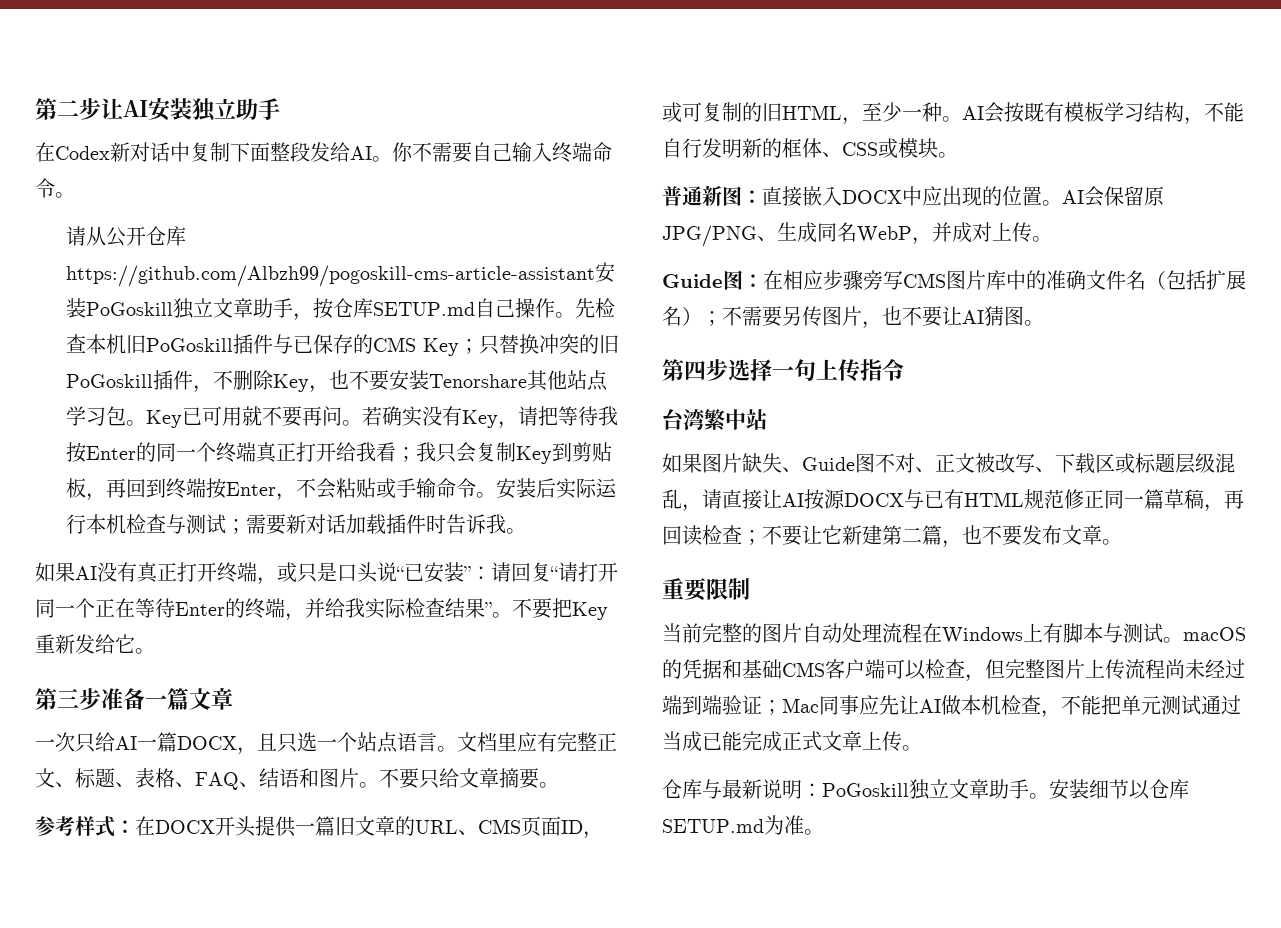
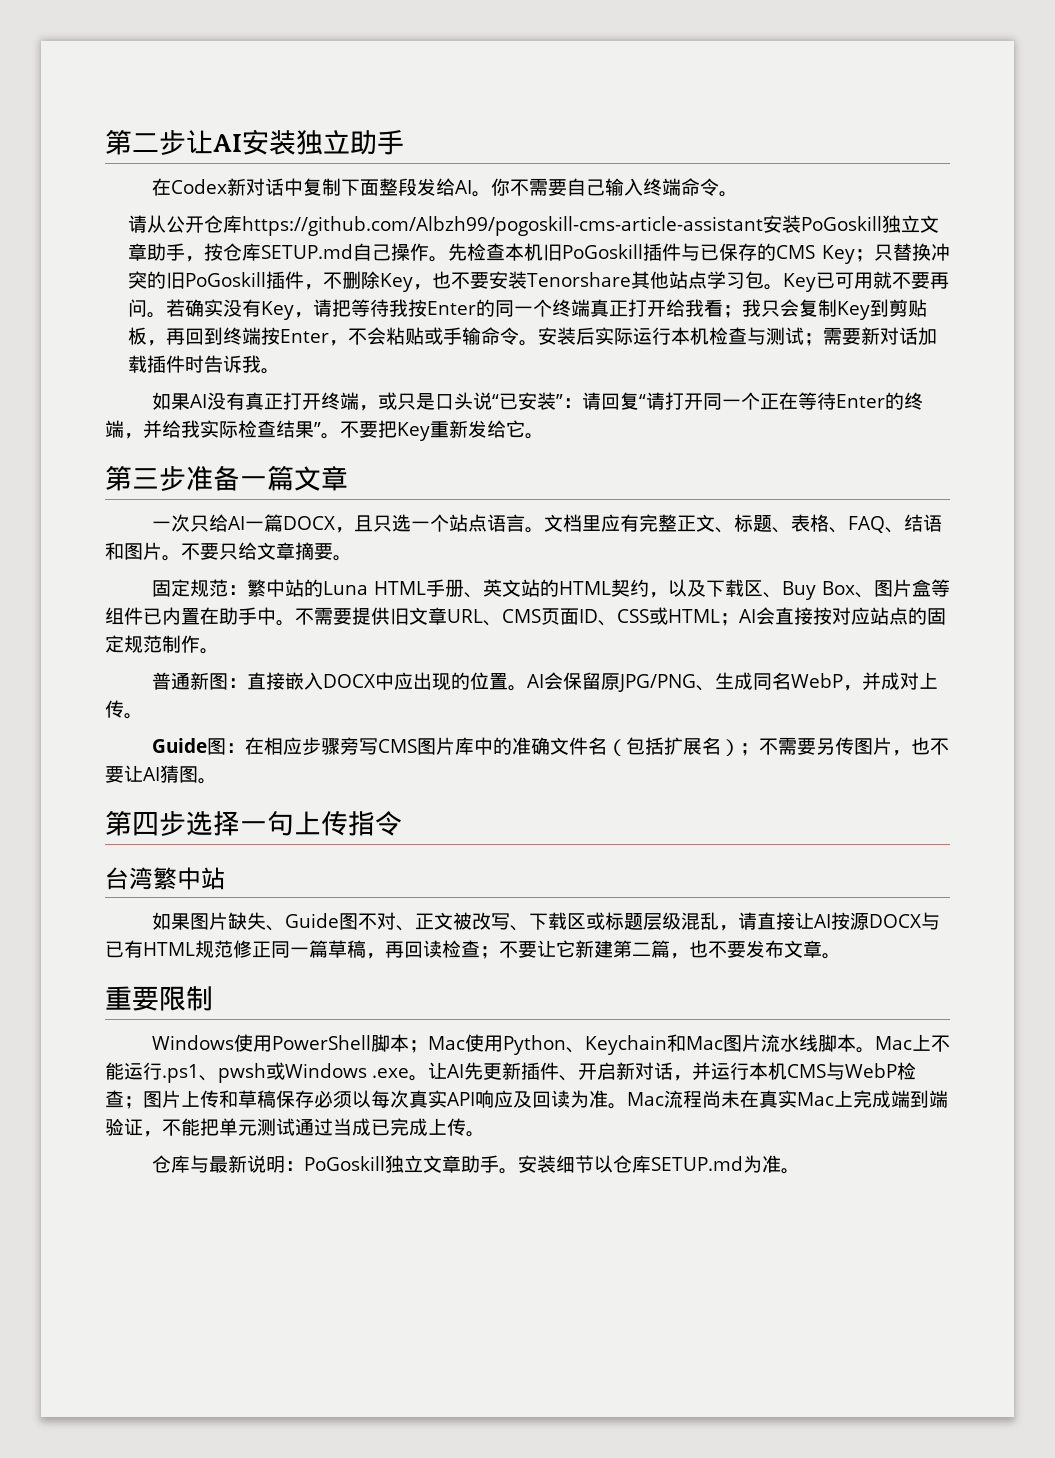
[35,816,415,837] 参考样式：在DOCX开头提供一篇旧文章的 -> [151,579,950,600] [105,607,447,626] 固定规范：繁中站的Luna HTML手册、英文站的HTML契约，以及下载区、Buy Box、图片盒等组件已内置在助手中。不需要提供旧文章
[583,831,603,839] [662,102,1244,125] [662,138,938,159] ，或可复制的旧HTML，至少一种。AI会按既有模板学习结构，不能自行发明新的框体、CSS或模块 -> [598,607,946,626] [105,635,200,653] 、CSS或HTML；AI会直接按对应站点的固定规范制作
[662,623,1246,644] [662,659,1245,682] [662,695,1041,715] 当前完整的图片自动处理流程在Windows上有脚本与测试。macOS的凭据和基础CMS客户端可以检查，但完整图片上传流程尚未经过端到端验证；Mac同事应先让AI做本机检查 -> [151,1034,950,1055] [105,1062,916,1083] [105,1090,948,1109] [105,1118,143,1136] Windows使用PowerShell脚本；Mac使用Python、Keychain和Mac图片流水线脚本。Mac上不能运行.ps1、pwsh或Windows .exe。让AI先更新插件、开启新对话，并运行本机CMS与WebP检查；图片上传和草稿保存必须以每次真实API响应及回读为准。Mac流程尚未在真实Mac上完成端到端验证
[722,731,862,752] 能完成正式文章 -> [390,1118,428,1136] 完成

